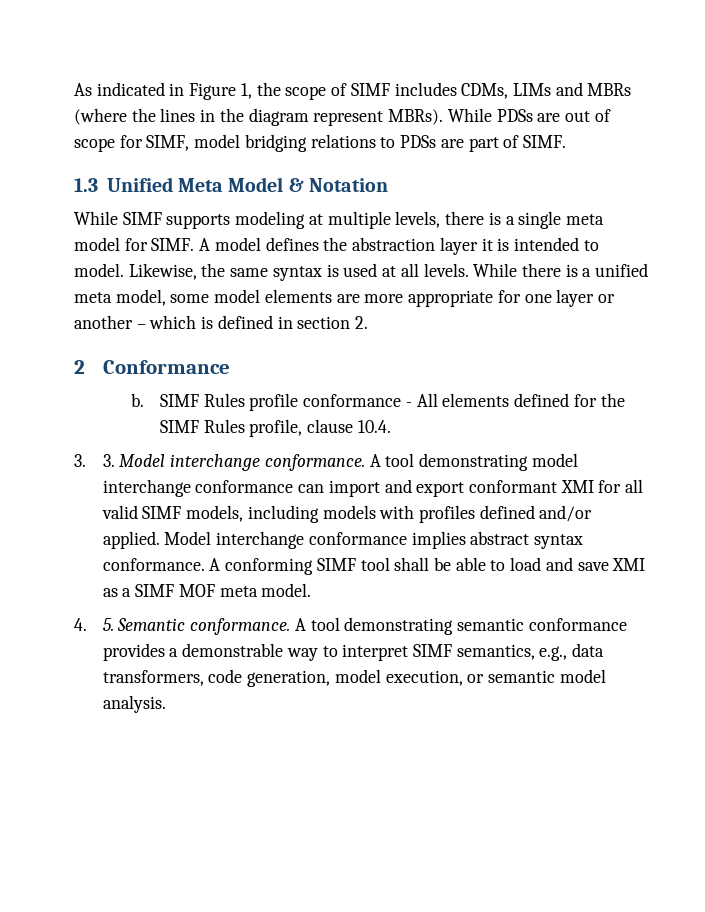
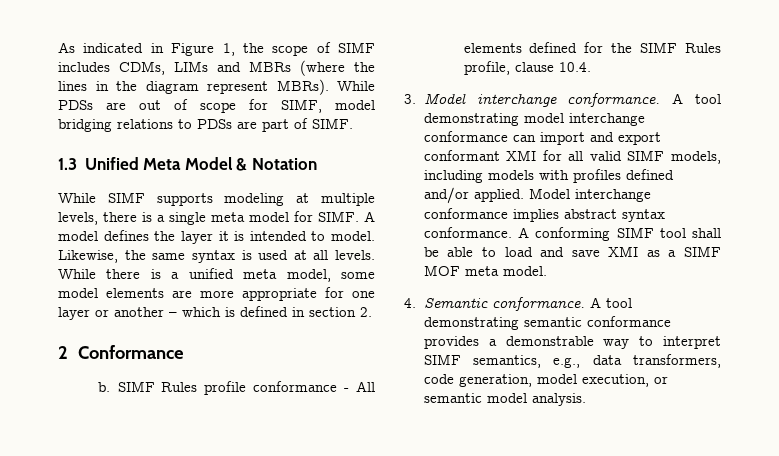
[352,237,436,251] abstraction -> (176, 236) none
[102,454,115,467] 3. -> (416, 99) none
[102,618,114,631] 5. -> (416, 303) none

